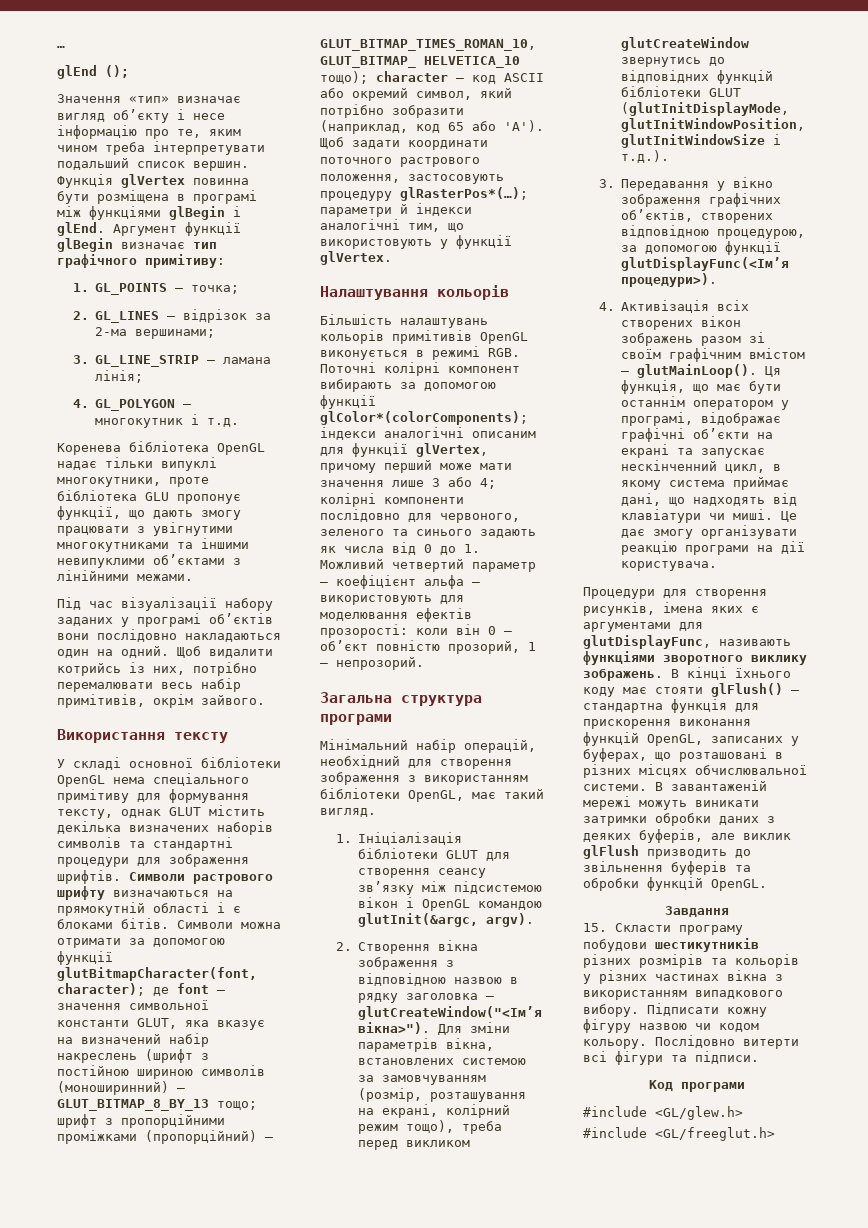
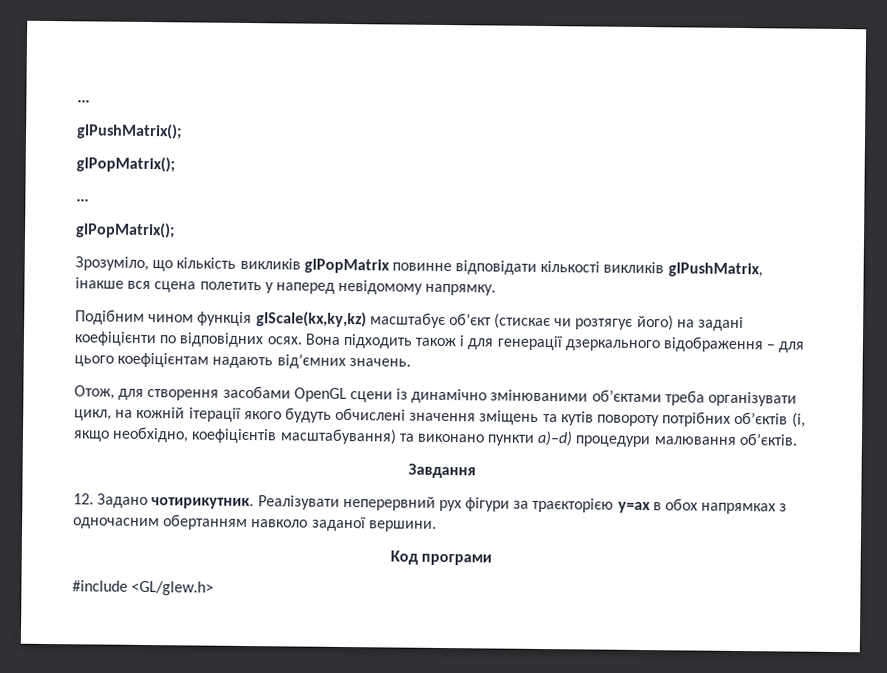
[57,46,65,48] [57,65,129,79] [57,94,241,103] [57,109,225,123] [57,125,241,139] [57,141,265,155] [57,158,249,171] [57,174,249,188] [57,190,257,204] [57,206,241,220] [57,222,241,236] [57,238,217,252] [57,254,225,268] [72,283,240,295] [72,309,272,323] [95,327,216,339] [72,355,272,367] [95,370,144,383] [72,399,192,411] [95,414,240,428] [57,441,265,455] [57,457,217,471] [57,477,209,487] [57,490,241,504] [57,506,241,520] [57,522,233,536] [57,538,249,552] [57,554,241,568] [57,570,193,581] [57,597,273,611] [57,613,273,627] [57,629,281,642] [57,646,273,658] [57,662,257,676] [57,678,241,692] [57,694,265,708] [57,729,228,743] [57,757,281,770] [57,773,249,787] [57,789,249,803] [57,805,265,819] [57,821,273,835] [57,837,233,851] [57,854,249,867] [57,870,273,884] [57,886,233,900] [57,902,241,916] [57,918,281,929] [57,938,225,948] [57,951,113,965] [57,967,257,981] [57,983,225,996] [57,1000,209,1010] [57,1018,265,1030] [57,1033,209,1047] [57,1049,209,1063] [57,1065,265,1079] [57,1081,185,1095] [57,1099,257,1111] [57,1114,225,1128] [57,1130,273,1144] [320,39,536,51] [320,56,520,68] [320,71,544,84] [320,88,512,101] [320,104,464,118] [320,120,544,134] [320,137,488,150] [320,157,480,167] [320,174,504,184] [320,187,528,201] [320,203,472,217] [320,219,464,232] [320,235,512,249] [320,251,392,265] [320,285,509,300] [320,314,488,328] [320,330,528,344] [320,346,520,360] [320,362,520,376] [320,379,496,392] [320,395,376,409] [320,411,528,425] [320,427,536,440] [320,443,488,457] [320,460,512,473] [320,477,496,489] [320,493,464,507] [320,509,520,523] [320,529,536,538] [320,542,480,555] [320,559,536,572] [320,575,480,589] [320,595,464,605] [320,608,472,622] [320,624,512,638] [320,640,536,654] [320,657,424,670] [320,692,482,706] [320,714,392,725] [320,739,536,753] [320,755,512,769] [320,772,528,785] [320,788,544,802] [320,808,376,817] [335,832,463,845] [358,848,511,861] [358,868,487,878] [358,881,543,895] [358,897,543,911] [358,913,535,927] [335,940,479,954] [358,957,455,970] [358,973,519,986] [358,993,495,1003] [358,1006,543,1020] [358,1022,511,1035] [358,1038,495,1052] [358,1058,527,1065] [358,1075,487,1085] [358,1088,527,1102] [358,1104,511,1118] [358,1120,503,1134] [358,1140,471,1150] [621,37,750,51] [621,57,726,67] [621,70,774,84] [621,86,742,97] [621,102,790,116] [621,118,806,132] [621,134,782,148] [621,150,670,163] [598,177,774,191] [621,193,782,207] [621,209,774,223] [621,225,806,239] [621,241,782,255] [621,257,790,271] [621,273,718,287] [598,300,750,313] [621,316,742,330] [621,332,766,346] [621,348,806,362] [621,364,782,378] [621,380,782,394] [621,396,790,410] [621,412,782,426] [621,428,774,442] [621,444,766,458] [621,460,782,473] [621,477,790,490] [621,493,798,506] [621,509,798,523] [621,525,798,539] [621,541,806,555] [621,561,718,571] [583,587,767,599] [583,602,759,616] [583,622,703,632] [583,635,791,649] [583,651,807,665] [583,667,791,681] [583,683,799,697] [583,699,759,713] [583,719,751,729] [583,732,799,746] [583,748,783,762] [583,764,807,778] [583,780,767,791] [583,796,759,810] [583,813,775,826] [583,829,791,843] [583,845,751,859] [583,861,751,875] [583,877,767,891] [665,906,729,917] [583,923,743,935] [583,938,759,952] [583,954,799,968] [583,970,783,984] [583,990,783,1000] [583,1003,767,1017] [583,1019,759,1033] [583,1035,799,1049] [583,1051,759,1065] … // glEnd (); // Значення «тип» визначає вигляд об’єкту і несе інформацію про те, яким чином треба інтерпретувати подальший список вершин. Функція glVertex повинна бути розміщена в програмі між функціями glBegin і glEnd. Аргумент функції glBegin визначає тип графічного примітиву: // 1. GL_POINTS – точка; // 2. GL_LINES – відрізок за 2-ма вершинами; // 3. GL_LINE_STRIP – ламана лінія; // 4. GL_POLYGON – многокутник і т.д. // Коренева бібліотека OpenGL надає тільки випуклі многокутники, проте бібліотека GLU пропонує функції, що дають змогу працювати з увігнутими многокутниками та іншими невипуклими об’єктами з лінійними межами. // Під час візуалізації набору заданих у програмі об’єктів вони послідовно накладаються один на одний. Щоб видалити котрийсь із них, потрібно перемалювати весь набір примітивів, окрім зайвого. // Використання тексту // У складі основної бібліотеки OpenGL нема спеціального примітиву для формування тексту, однак GLUT містить декілька визначених наборів символів та стандартні процедури для зображення шрифтів. Символи растрового шрифту визначаються на прямокутній області і є блоками бітів. Символи можна отримати за допомогою функції glutBitmapCharacter(font, character); де font – значення символьної константи GLUT, яка вказує на визначений набір накреслень (шрифт з постійною шириною символів (моноширинний) – GLUT_BITMAP_8_BY_13 тощо; шрифт з пропорційними проміжками (пропорційний) – GLUT_BITMAP_TIMES_ROMAN_10, GLUT_BITMAP_ HELVETICA_10 тощо); character – код ASCII або окремий символ, який потрібно зобразити (наприклад, код 65 або 'A'). Щоб задати координати поточного растрового положення, застосовують процедуру glRasterPos*(…); параметри й індекси аналогічні тим, що використовують у функції glVertex. // Налаштування кольорів // Більшість налаштувань кольорів примітивів OpenGL виконується в режимі RGB. Поточні колірні компонент вибирають за допомогою функції glColor*(colorComponents); індекси аналогічні описаним для функції glVertex, причому перший може мати значення лише 3 або 4; колірні компоненти послідовно для червоного, зеленого та синього задають як числа від 0 до 1. Можливий четвертий параметр – коефіцієнт альфа – використовують для моделювання ефектів прозорості: коли він 0 – об’єкт повністю прозорий, 1 – непрозорий. // Загальна структура програми // Мінімальний набір операцій, необхідний для створення зображення з використанням бібліотеки OpenGL, має такий вигляд. // 1. Ініціалізація бібліотеки GLUT для створення сеансу зв’язку між підсистемою вікон і OpenGL командою glutInit(&argc, argv). // 2. Створення вікна зображення з відповідною назвою в рядку заголовка – glutCreateWindow("<Ім’я вікна>"). Для зміни параметрів вікна, встановлених системою за замовчуванням (розмір, розташування на екрані, колірний режим тощо), треба перед викликом glutCreateWindow звернутись до відповідних функцій бібліотеки GLUT (glutInitDisplayMode, glutInitWindowPosition, glutInitWindowSize і т.д.). // 3. Передавання у вікно зображення графічних об’єктів, створених відповідною процедурою, за допомогою функції glutDisplayFunc(<Ім’я процедури>). // 4. Активізація всіх створених вікон зображень разом зі своїм графічним вмістом – glutMainLoop(). Ця функція, що має бути останнім оператором у програмі, відображає графічні об’єкти на екрані та запускає нескінченний цикл, в якому система приймає дані, що надходять від клавіатури чи миші. Це дає змогу організувати реакцію програми на дії користувача. // Процедури для створення рисунків, імена яких є аргументами для glutDisplayFunc, називають функціями зворотного виклику зображень. В кінці їхнього коду має стояти glFlush() – стандартна функція для прискорення виконання функцій OpenGL, записаних у буферах, що розташовані в різних місцях обчислювальної системи. В завантаженій мережі можуть виникати затримки обробки даних з деяких буферів, але виклик glFlush призводить до звільнення буферів та обробки функцій OpenGL. // Завдання // 15. Скласти програму побудови шестикутників різних розмірів та кольорів у різних частинах вікна з використанням випадкового вибору. Підписати кожну фігуру назвою чи кодом кольору. Послідовно витерти всі фігури та підписи. -> [77,99,90,103] [76,123,182,140] [76,156,175,173] [76,198,89,202] [75,222,175,239] [75,256,763,278] [75,277,497,296] [75,309,745,332] [74,331,805,353] [74,352,411,370] [74,385,798,407] [74,406,806,428] [73,426,798,448] [408,463,476,479] [73,493,788,515] [73,514,437,532] ... // glPushMatrix(); // glPopMatrix(); // ... // glPopMatrix(); // Зрозуміло, що кількість викликів glPopMatrix повинне відповідати кількості викликів glPushMatrix, інакше вся сцена полетить у наперед невідомому напрямку. // Подібним чином функція glScale(kx,ky,kz) масштабує об’єкт (стискає чи розтягує його) на задані коефіцієнти по відповідних осях. Вона підходить також і для генерації дзеркального відображення – для цього коефіцієнтам надають від’ємних значень. // Отож, для створення засобами OpenGL сцени із динамічно змінюваними об’єктами треба організувати цикл, на кожній ітерації якого будуть обчислені значення зміщень та кутів повороту потрібних об’єктів (і, якщо необхідно, коефіцієнтів масштабування) та виконано пункти a)–d) процедури малювання об’єктів. // Завдання // 12. Задано чотирикутник. Реалізувати неперервний рух фігури за траєкторією y=ax в обох напрямках з одночасним обертанням навколо заданої вершини.
[583,1127,775,1141] // #include <GL/freeglut.h> -> (215, 588) none

